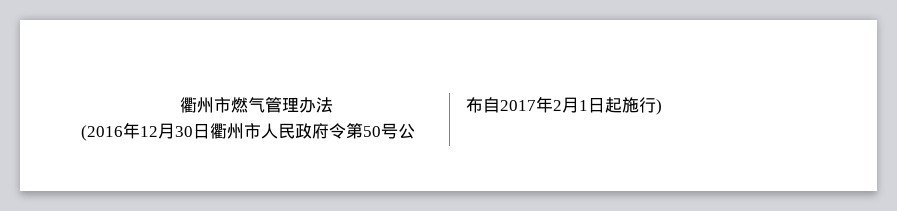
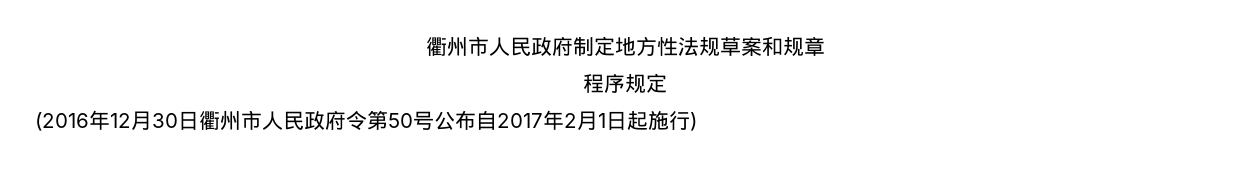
[179,97,333,113] 衢州市燃气管理办法 -> [425,36,825,57] [583,73,667,93] 衢州市人民政府制定地方性法规草案和规章 // 程序规定

